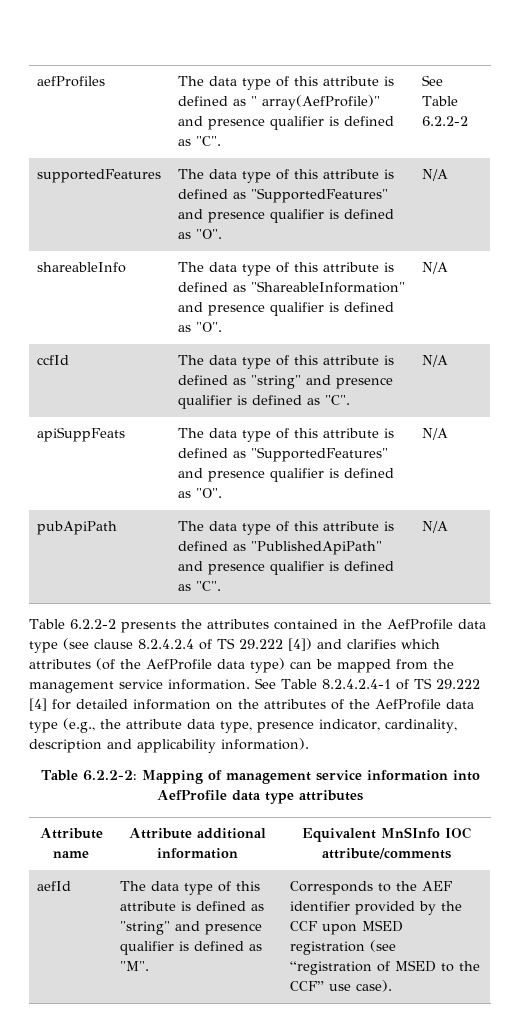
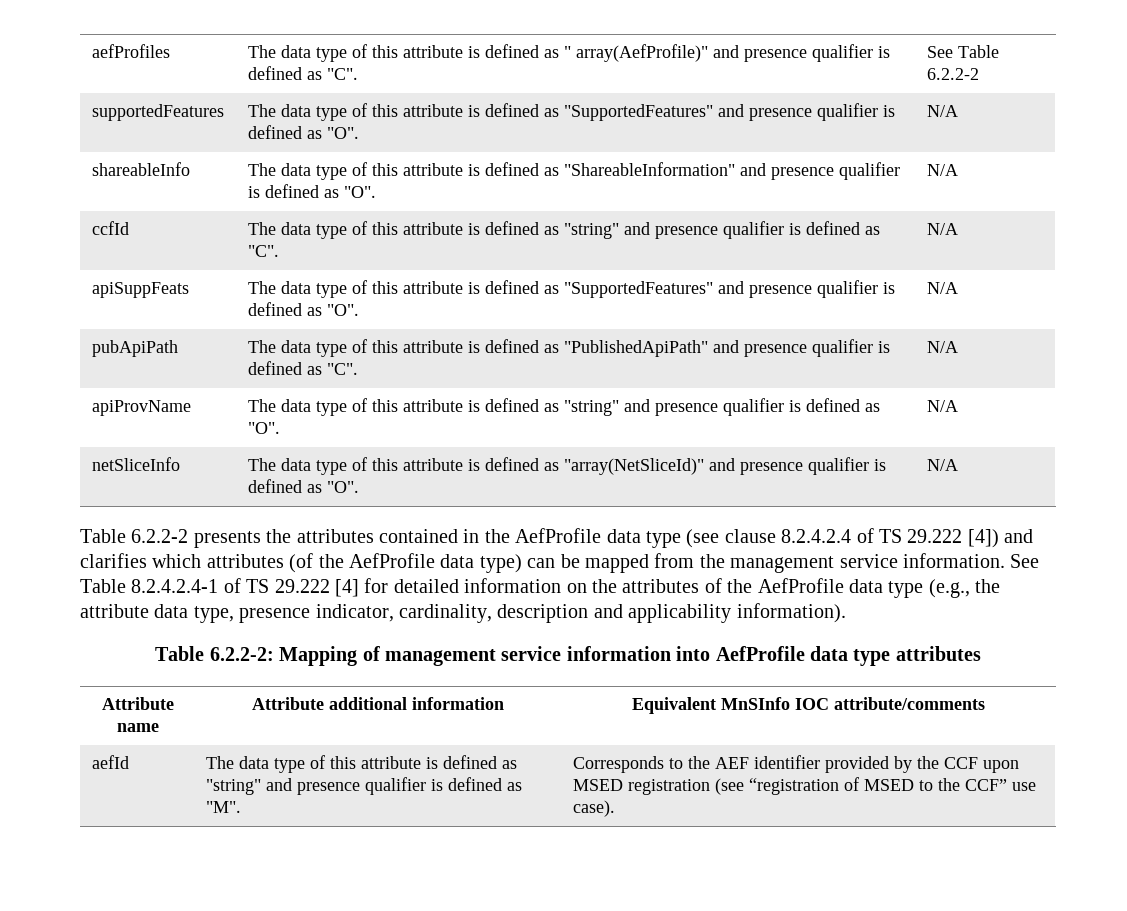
(449, 527) none -> [91,400,191,416] [247,398,880,416] [247,422,280,434] [926,400,958,412] [91,457,180,471] [247,457,886,475] [247,479,359,493] [926,459,958,471] // apiProvName | The data type of this attribute is defined as "string" and presence qualifier is defined as "O". | N/A // netSliceInfo | The data type of this attribute is defined as "array(NetSliceId)" and presence qualifier is defined as "O". | N/A

